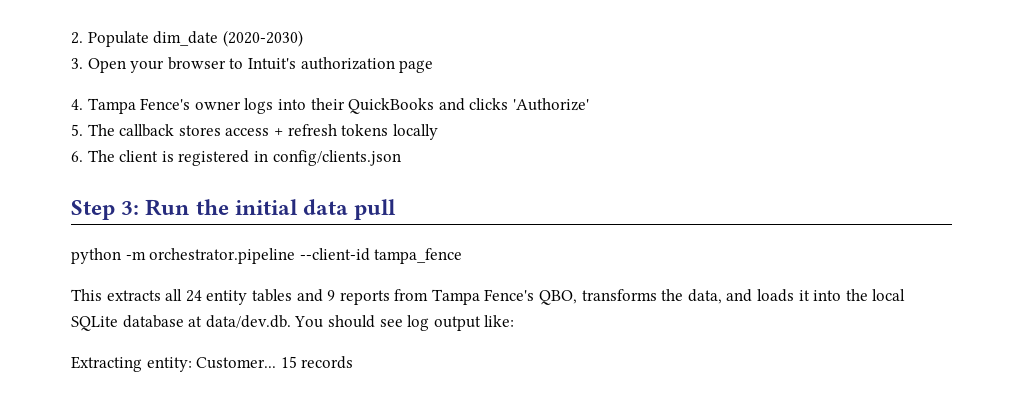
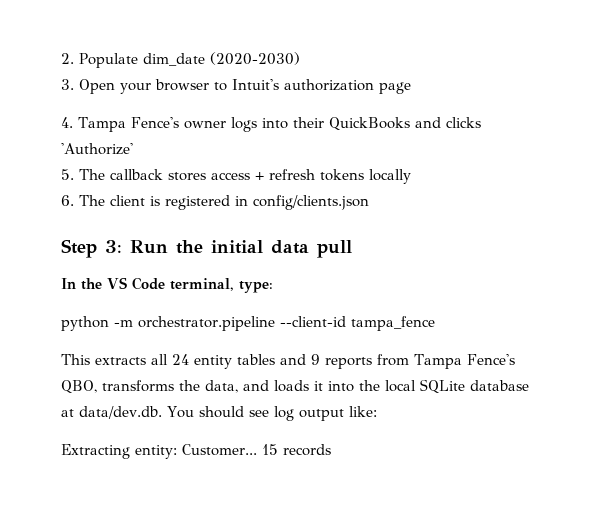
(397, 209) none -> [61,277,273,293] // In the VS Code terminal, type:

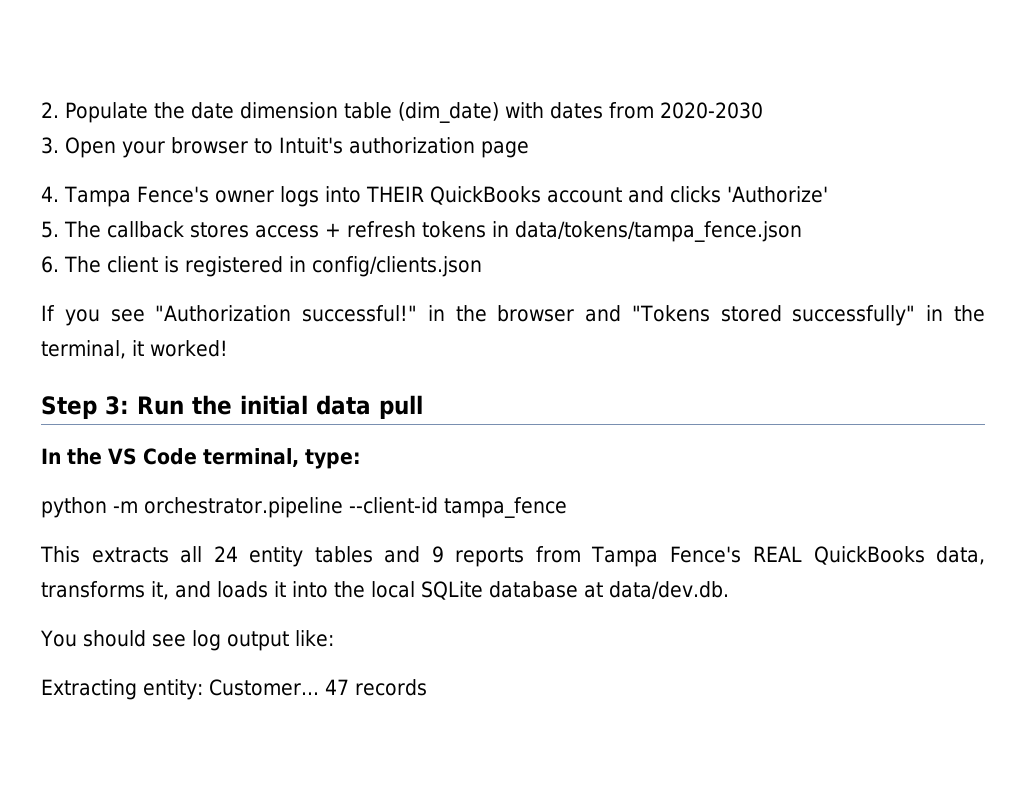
[143,52,300,66] dim_date (2020-2030) -> [153,102,763,123] the date dimension table (dim_date) with dates from 2020-2030
[292,117,410,131] their QuickBooks -> [365,186,622,205] THEIR QuickBooks account
[369,169,411,184] locally -> [491,221,802,242] in data/tokens/tampa_fence.json
(369, 202) none -> [41,305,985,326] [41,340,228,359] // If you see "Authorization successful!" in the browser and "Tokens stored successfully" in the terminal, it worked!
[61,380,238,394] QBO, transforms the data, -> [752,546,986,565] [41,581,169,600] REAL QuickBooks data, transforms it,
(162, 412) none -> (729, 590) //
[261,444,278,455] 15 -> [324,679,349,695] 47

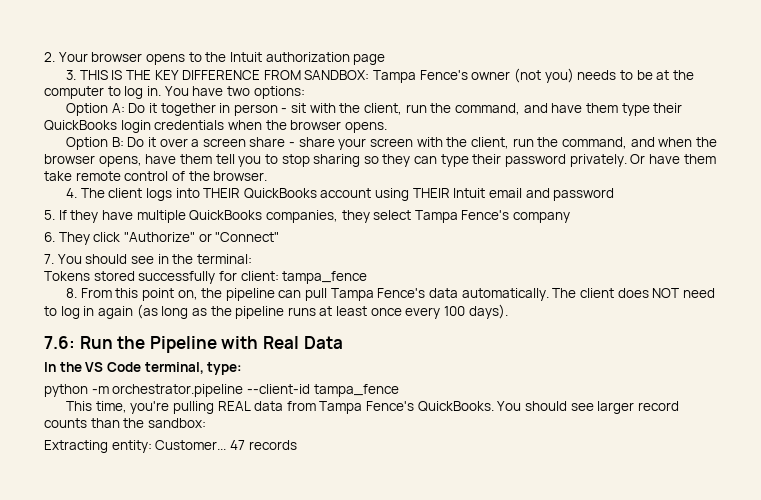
[65,102,763,123] [41,137,529,158] [41,186,274,207] Populate the date dimension table (dim_date) with dates from 2020-2030 // 3. Open your browser to Intuit's authorization page // 4. Tampa Fence's owner -> [58,52,386,65] [65,68,694,83] [44,86,305,99] [65,103,683,116] [44,120,387,133] [65,137,717,150] [44,154,716,167] [44,171,268,181] [65,188,143,198] Your browser opens to the Intuit authorization page // 3. THIS IS THE KEY DIFFERENCE FROM SANDBOX: Tampa Fence's owner (not you) needs to be at the computer to log in. You have two options: // Option A: Do it together in person - sit with the client, run the command, and have them type their QuickBooks login credentials when the browser opens. // Option B: Do it over a screen share - share your screen with the client, run the command, and when the browser opens, have them tell you to stop sharing so they can type their password privately. Or have them take remote control of the browser. // 4. The client
[627,186,828,203] [41,221,802,242] [41,256,482,277] [41,305,985,326] [41,340,228,359] [41,395,423,419] and clicks 'Authorize' // 5. The callback stores access + refresh tokens in data/tokens/tampa_fence.json // 6. The client is registered in config/clients.json // If you see "Authorization successful!" in the browser and "Tokens stored successfully" in the terminal, it worked! // Step 3: Run the initial data pull -> [375,188,615,201] [44,210,571,223] [44,232,280,245] [44,254,252,264] [44,271,368,284] [65,288,715,301] [44,304,508,319] [44,336,343,353] using THEIR Intuit email and password // 5. If they have multiple QuickBooks companies, they select Tampa Fence's company // 6. They click "Authorize" or "Connect" // 7. You should see in the terminal: // Tokens stored successfully for client: tampa_fence // 8. From this point on, the pipeline can pull Tampa Fence's data automatically. The client does NOT need to log in again (as long as the pipeline runs at least once every 100 days). // 7.6: Run the Pipeline with Real Data
[91,546,986,567] [41,581,729,600] [40,630,334,651] extracts all 24 entity tables and 9 reports from Tampa Fence's REAL QuickBooks data, transforms it, and loads it into the local SQLite database at data/dev.db. // You should see log output like: -> [95,401,679,414] [44,418,206,428] time, you're pulling REAL data from Tampa Fence's QuickBooks. You should see larger record counts than the sandbox:

